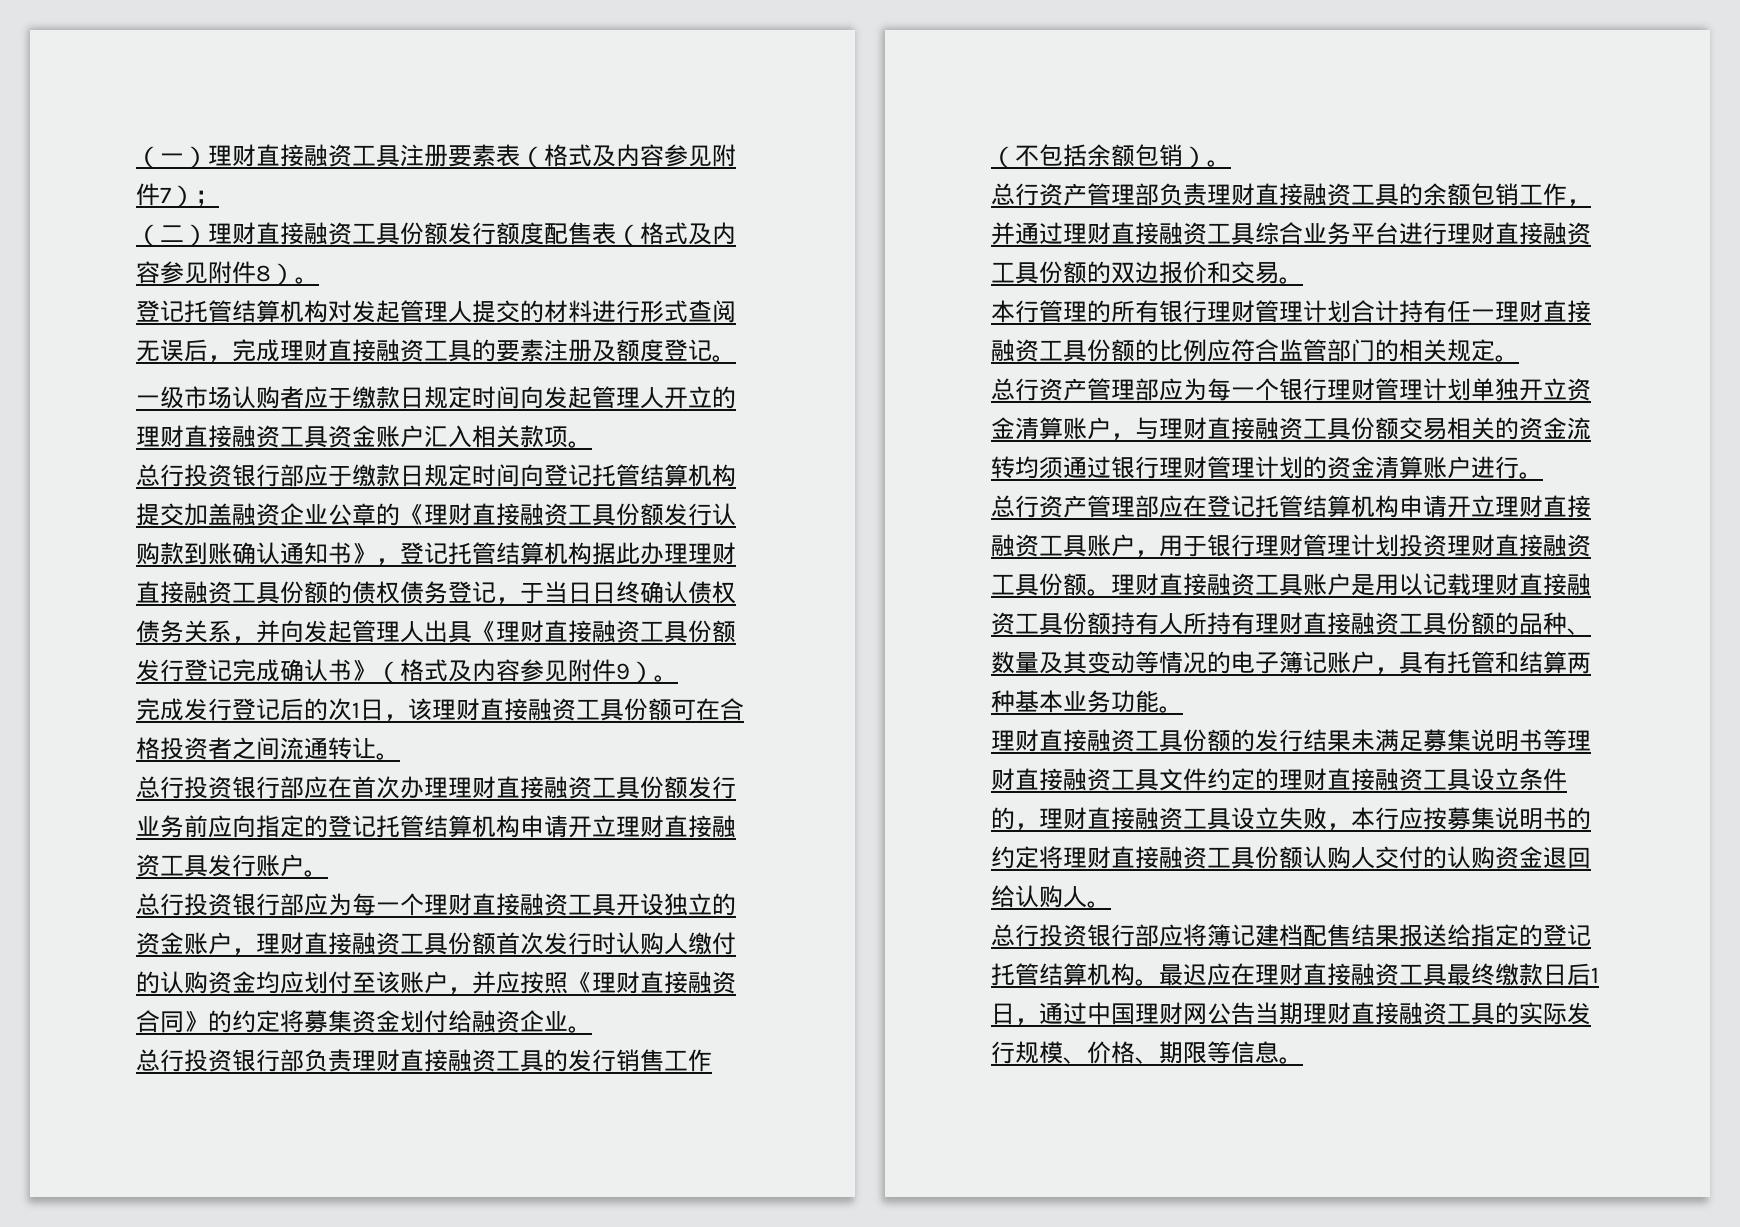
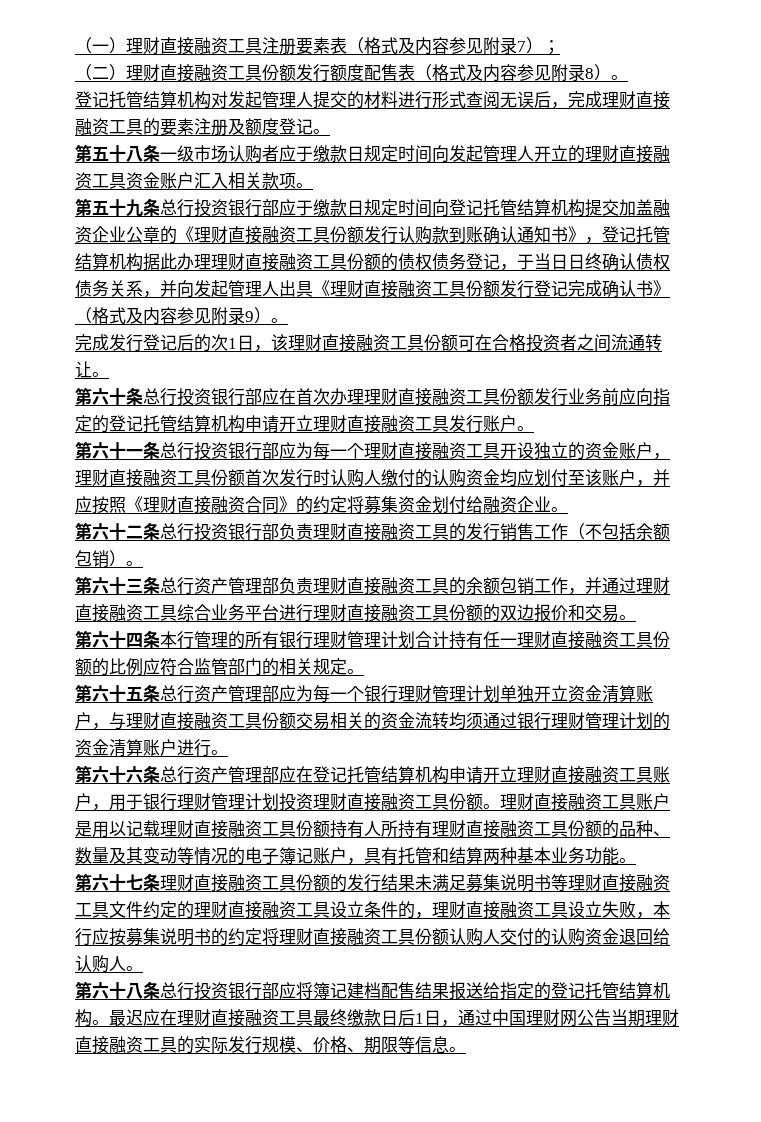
[136,183,160,206] 件 -> [500,37,517,54] 录
[232,261,256,284] 件 -> [568,64,585,81] 录
(736, 358) none -> [75,144,160,162] 第五十八条
(592, 444) none -> [75,198,160,217] 第五十九条
[592,659,616,682] 件 -> [228,307,245,324] 录
(400, 756) none -> [75,387,143,405] 第六十条
(328, 873) none -> [75,441,160,459] 第六十一条
(592, 1029) none -> [75,522,160,540] 第六十二条
(1231, 163) none -> [75,576,160,594] 第六十三条
(1303, 280) none -> [75,630,160,648] 第六十四条
(1519, 358) none -> [75,684,160,702] 第六十五条
(1543, 475) none -> [75,765,160,783] 第六十六条
(1183, 709) none -> [75,873,160,891] 第六十七条
(1111, 904) none -> [75,981,160,999] 第六十八条

